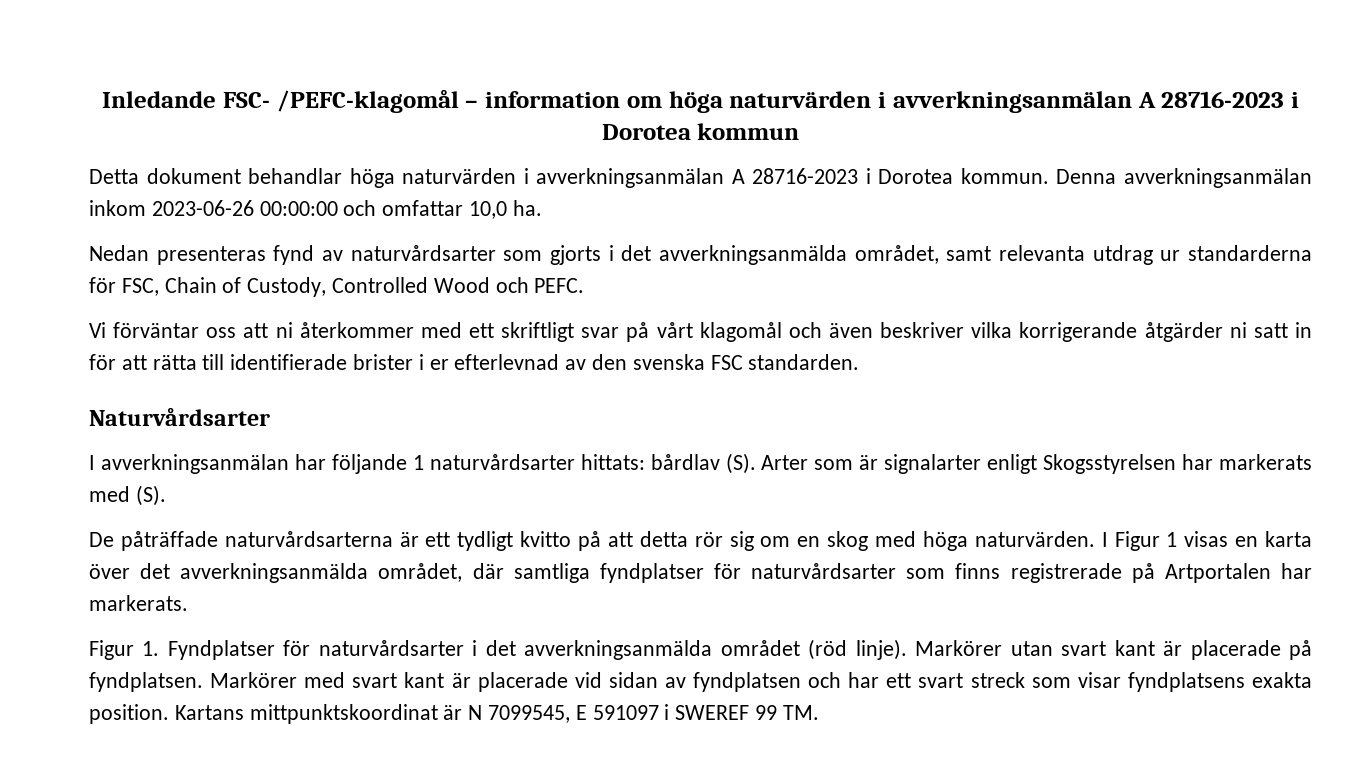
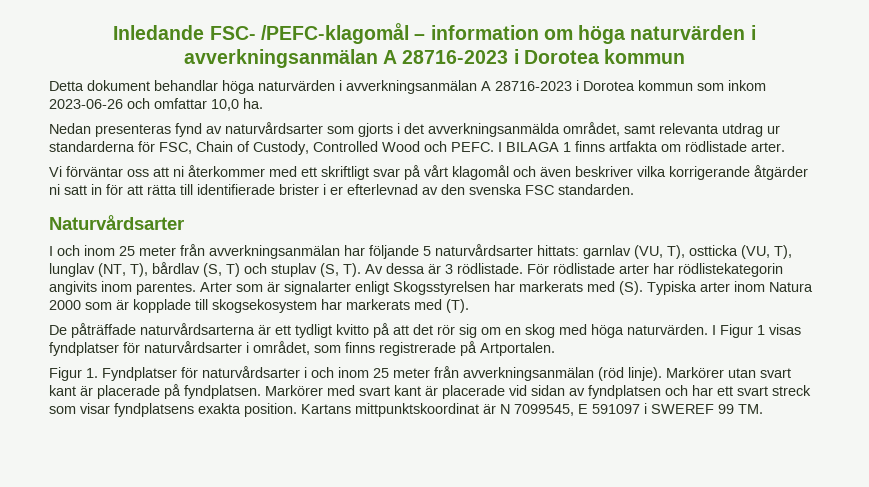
[960,168,1312,188] kommun. Denna avverkningsanmälan -> [638,80,724,91] kommun som
[259,201,338,216] 00:00:00 -> (123, 104) none
(585, 285) none -> [498,141,785,152] I BILAGA 1 finns artfakta om rödlistade arter.
(95, 462) none -> [57,244,205,256] och inom 25 meter från
[412,455,424,470] 1 -> [423,246,431,256] 5
[650,453,756,474] bårdlav (S). -> [583,245,792,259] [49,262,783,277] [49,281,196,295] garnlav (VU, T), ostticka (VU, T), lunglav (NT, T), bårdlav (S, T) och stuplav (S, T). Av dessa är 3 rödlistade. För rödlistade arter har rödlistekategorin angivits inom parentes.
(166, 495) none -> [647,281,813,295] [49,299,469,313] Typiska arter inom Natura 2000 som är kopplade till skogsekosystem har markerats med (T).
[639,531,688,547] detta -> [413,324,433,335] det
[1235,531,1312,547] [89,563,590,583] en karta över det avverkningsanmälda området, där samtliga -> (801, 329) none
(897, 571) none -> [246,341,310,355] i området,
[1164,563,1312,583] [89,595,188,611] Artportalen har markerats. -> [480,342,555,356] Artportalen.
[485,640,800,660] det avverkningsanmälda området -> [311,366,594,381] och inom 25 meter från avverkningsanmälan

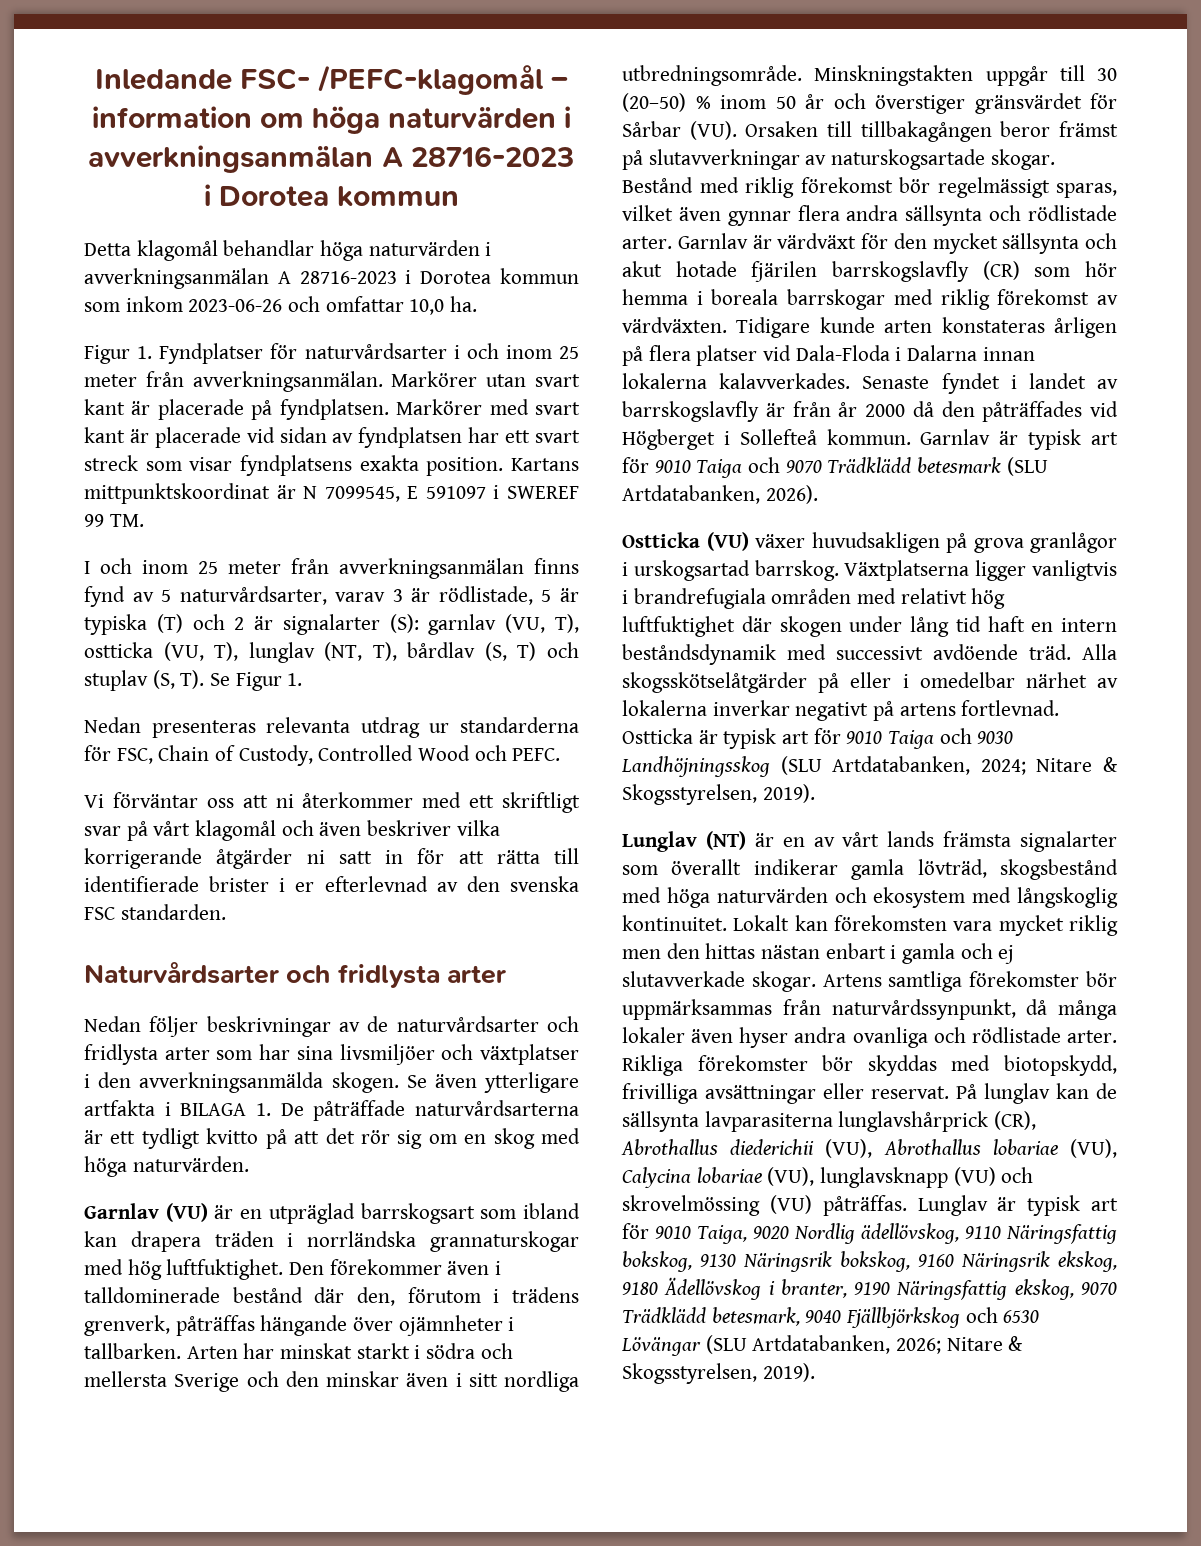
[87,80,150,91] dokument -> [136,240,218,261] klagomål
[49,122,655,137] Nedan presenteras fynd av naturvårdsarter som gjorts i det avverkningsanmälda området, samt -> [84,343,579,364] [84,371,580,392] [84,399,580,420] [84,427,581,448] [84,455,579,476] [84,483,579,504] [84,514,144,527] [84,558,579,579] [84,586,579,607] [84,614,579,635] [84,642,579,663] [84,670,303,691] [84,717,256,738] Figur 1. Fyndplatser för naturvårdsarter i och inom 25 meter från avverkningsanmälan. Markörer utan svart kant är placerade på fyndplatsen. Markörer med svart kant är placerade vid sidan av fyndplatsen har ett svart streck som visar fyndplatsens exakta position. Kartans mittpunktskoordinat är N 7099545, E 591097 i SWEREF 99 TM. // I och inom 25 meter från avverkningsanmälan finns fynd av 5 naturvårdsarter, varav 3 är rödlistade, 5 är typiska (T) och 2 är signalarter (S): garnlav (VU, T), ostticka (VU, T), lunglav (NT, T), bårdlav (S, T) och stuplav (S, T). Se Figur 1. // Nedan presenteras
[498,141,785,152] I BILAGA 1 finns artfakta om rödlistade arter. -> (561, 754) none
[49,244,792,259] [49,262,783,277] [49,281,813,295] [49,299,469,313] // I och inom 25 meter från avverkningsanmälan har följande 5 naturvårdsarter hittats: garnlav (VU, T), ostticka (VU, T), lunglav (NT, T), bårdlav (S, T) och stuplav (S, T). Av dessa är 3 rödlistade. För rödlistade arter har rödlistekategorin angivits inom parentes. Arter som är signalarter enligt Skogsstyrelsen har markerats med (S). Typiska arter inom Natura 2000 som är kopplade till skogsekosystem har markerats med (T). // -> [286,964,506,988] [84,1016,579,1037] [84,1044,579,1065] [84,1072,579,1093] [84,1100,271,1116] och fridlysta arter // Nedan följer beskrivningar av de naturvårdsarter och fridlysta arter som har sina livsmiljöer och växtplatser i den avverkningsanmälda skogen. Se även ytterligare artfakta i BILAGA 1.
[712,324,801,338] [49,341,555,356] [49,366,791,381] [49,384,811,399] [49,403,763,417] I Figur 1 visas fyndplatser för naturvårdsarter i området, som finns registrerade på Artportalen. // Figur 1. Fyndplatser för naturvårdsarter i och inom 25 meter från avverkningsanmälan (röd linje). Markörer utan svart kant är placerade på fyndplatsen. Markörer med svart kant är placerade vid sidan av fyndplatsen och har ett svart streck som visar fyndplatsens exakta position. Kartans mittpunktskoordinat är N 7099545, E 591097 i SWEREF 99 TM. -> [84,1203,580,1224] [84,1231,579,1252] [84,1259,502,1280] [84,1287,579,1306] [84,1315,515,1336] [84,1343,513,1359] [84,1371,579,1392] [622,65,1117,86] [622,93,1117,114] [622,121,1118,142] [622,149,1055,170] [622,177,1117,198] [622,205,1117,226] [622,233,1117,254] [622,261,1117,282] [622,289,1118,310] [622,317,1117,338] [622,345,1035,366] [622,373,1118,394] [622,401,1118,422] [622,429,1118,450] [622,457,1048,478] [622,485,818,504] [622,532,1117,553] [622,560,1117,581] [622,588,1006,609] [622,616,1117,637] [622,644,1117,665] [622,672,1118,693] [622,700,1060,721] [622,728,1014,749] [621,756,1118,777] [622,784,815,805] [622,831,1117,852] [622,859,1118,880] [622,887,1118,908] [622,915,1118,936] [622,943,1015,964] [622,971,1117,992] [622,999,1117,1020] [622,1027,1117,1048] [622,1055,1117,1076] [622,1083,1117,1104] [622,1111,1037,1132] [621,1139,1117,1158] [622,1167,1034,1188] [622,1195,1118,1216] [622,1223,1117,1244] [622,1251,1117,1272] [622,1277,1117,1300] [622,1307,1040,1328] [621,1335,1024,1356] [622,1363,815,1384] // Garnlav (VU) är en utpräglad barrskogsart som ibland kan drapera träden i norrländska grannaturskogar med hög luftfuktighet. Den förekommer även i talldominerade bestånd där den, förutom i trädens grenverk, påträffas hängande över ojämnheter i tallbarken. Arten har minskat starkt i södra och mellersta Sverige och den minskar även i sitt nordliga utbredningsområde. Minskningstakten uppgår till 30 (20–50) % inom 50 år och överstiger gränsvärdet för Sårbar (VU). Orsaken till tillbakagången beror främst på slutavverkningar av naturskogsartade skogar. Bestånd med riklig förekomst bör regelmässigt sparas, vilket även gynnar flera andra sällsynta och rödlistade arter. Garnlav är värdväxt för den mycket sällsynta och akut hotade fjärilen barrskogslavfly (CR) som hör hemma i boreala barrskogar med riklig förekomst av värdväxten. Tidigare kunde arten konstateras årligen på flera platser vid Dala-Floda i Dalarna innan lokalerna kalavverkades. Senaste fyndet i landet av barrskogslavfly är från år 2000 då den påträffades vid Högberget i Sollefteå kommun. Garnlav är typisk art för 9010 Taiga och 9070 Trädklädd betesmark (SLU Artdatabanken, 2026). // Ostticka (VU) växer huvudsakligen på grova granlågor i urskogsartad barrskog. Växtplatserna ligger vanligtvis i brandrefugiala områden med relativt hög luftfuktighet där skogen under lång tid haft en intern beståndsdynamik med successivt avdöende träd. Alla skogsskötselåtgärder på eller i omedelbar närhet av lokalerna inverkar negativt på artens fortlevnad. Ostticka är typisk art för 9010 Taiga och 9030 Landhöjningsskog (SLU Artdatabanken, 2024; Nitare & Skogsstyrelsen, 2019). // Lunglav (NT) är en av vårt lands främsta signalarter som överallt indikerar gamla lövträd, skogsbestånd med höga naturvärden och ekosystem med långskoglig kontinuitet. Lokalt kan förekomsten vara mycket riklig men den hittas nästan enbart i gamla och ej slutavverkade skogar. Artens samtliga förekomster bör uppmärksammas från naturvårdssynpunkt, då många lokaler även hyser andra ovanliga och rödlistade arter. Rikliga förekomster bör skyddas med biotopskydd, frivilliga avsättningar eller reservat. På lunglav kan de sällsynta lavparasiterna lunglavshårprick (CR), Abrothallus diederichii (VU), Abrothallus lobariae (VU), Calycina lobariae (VU), lunglavsknapp (VU) och skrovelmössing (VU) påträffas. Lunglav är typisk art för 9010 Taiga, 9020 Nordlig ädellövskog, 9110 Näringsfattig bokskog, 9130 Näringsrik bokskog, 9160 Näringsrik ekskog, 9180 Ädellövskog i branter, 9190 Näringsfattig ekskog, 9070 Trädklädd betesmark, 9040 Fjällbjörkskog och 6530 Lövängar (SLU Artdatabanken, 2026; Nitare & Skogsstyrelsen, 2019).

